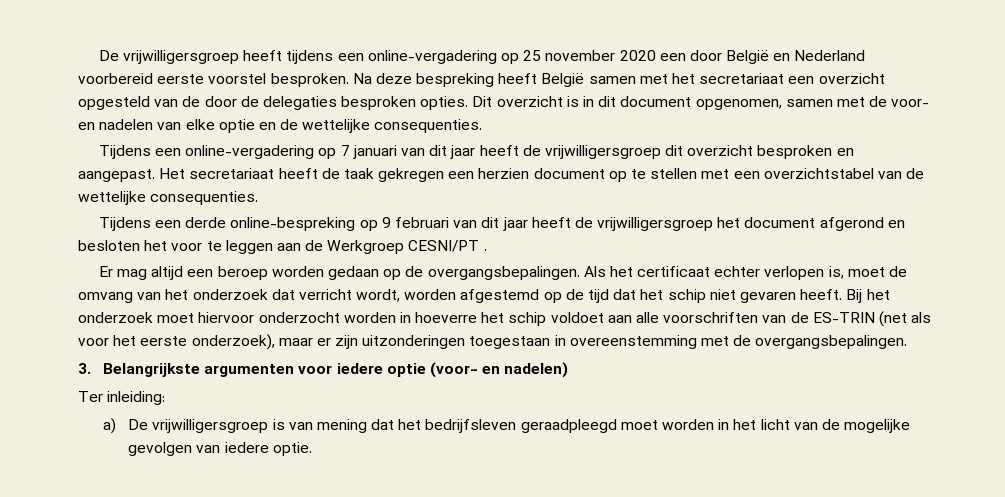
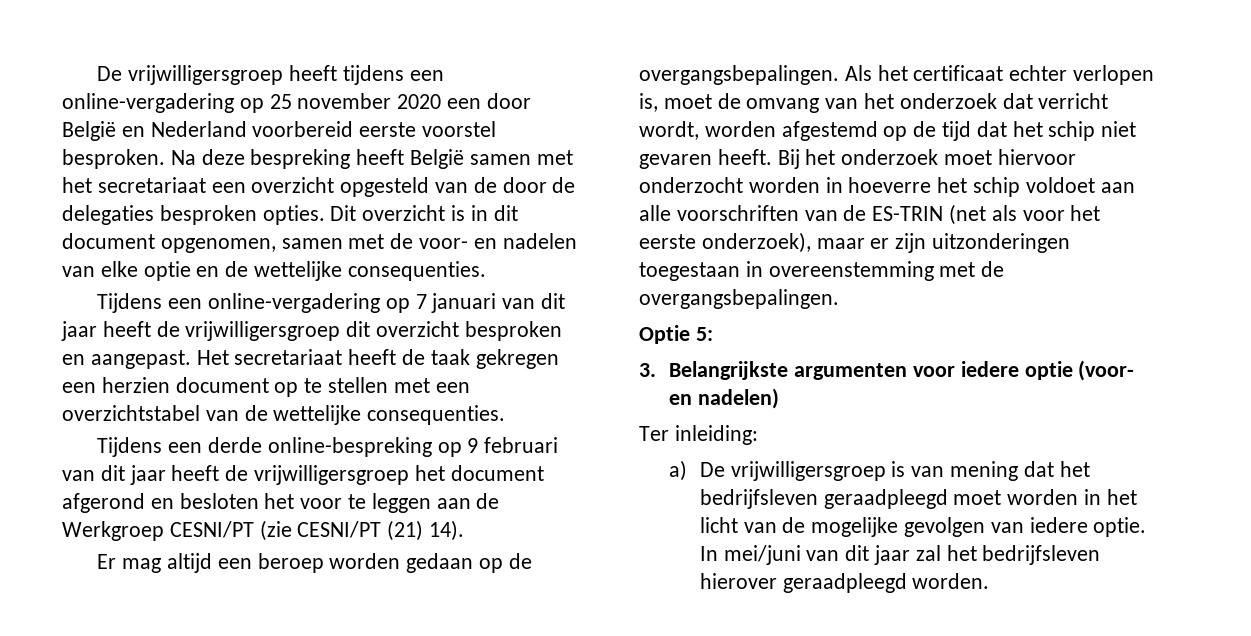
[483,249,487,251] . -> [259,520,465,541] (zie CESNI/PT (21) 14).
(908, 342) none -> [639,325,713,344] // Optie 5:
(312, 449) none -> [699,545,1101,565] [699,573,990,593] In mei/juni van dit jaar zal het bedrijfsleven hierover geraadpleegd worden.

